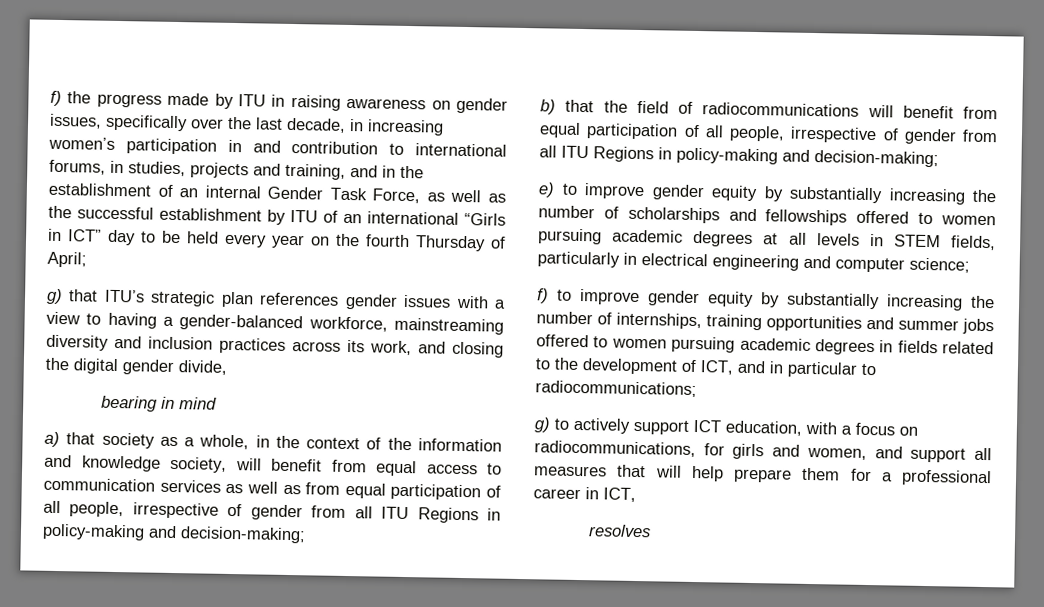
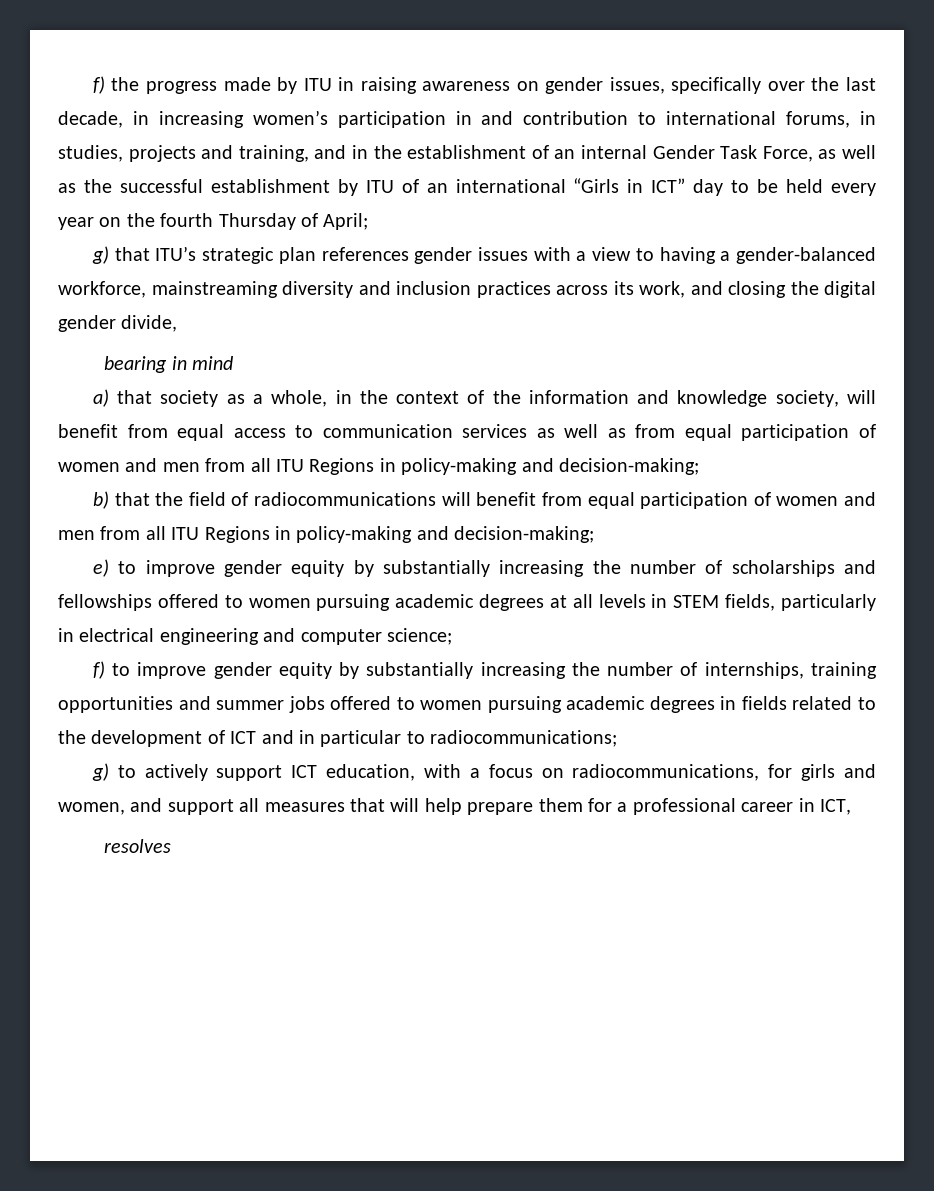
[43,500,303,521] all people, irrespective of gender -> [58,458,200,472] women and men
[704,125,957,145] all people, irrespective of gender -> [776,492,876,506] [58,530,95,540] women and men
[700,360,734,375] ICT, -> [230,731,257,744] ICT

